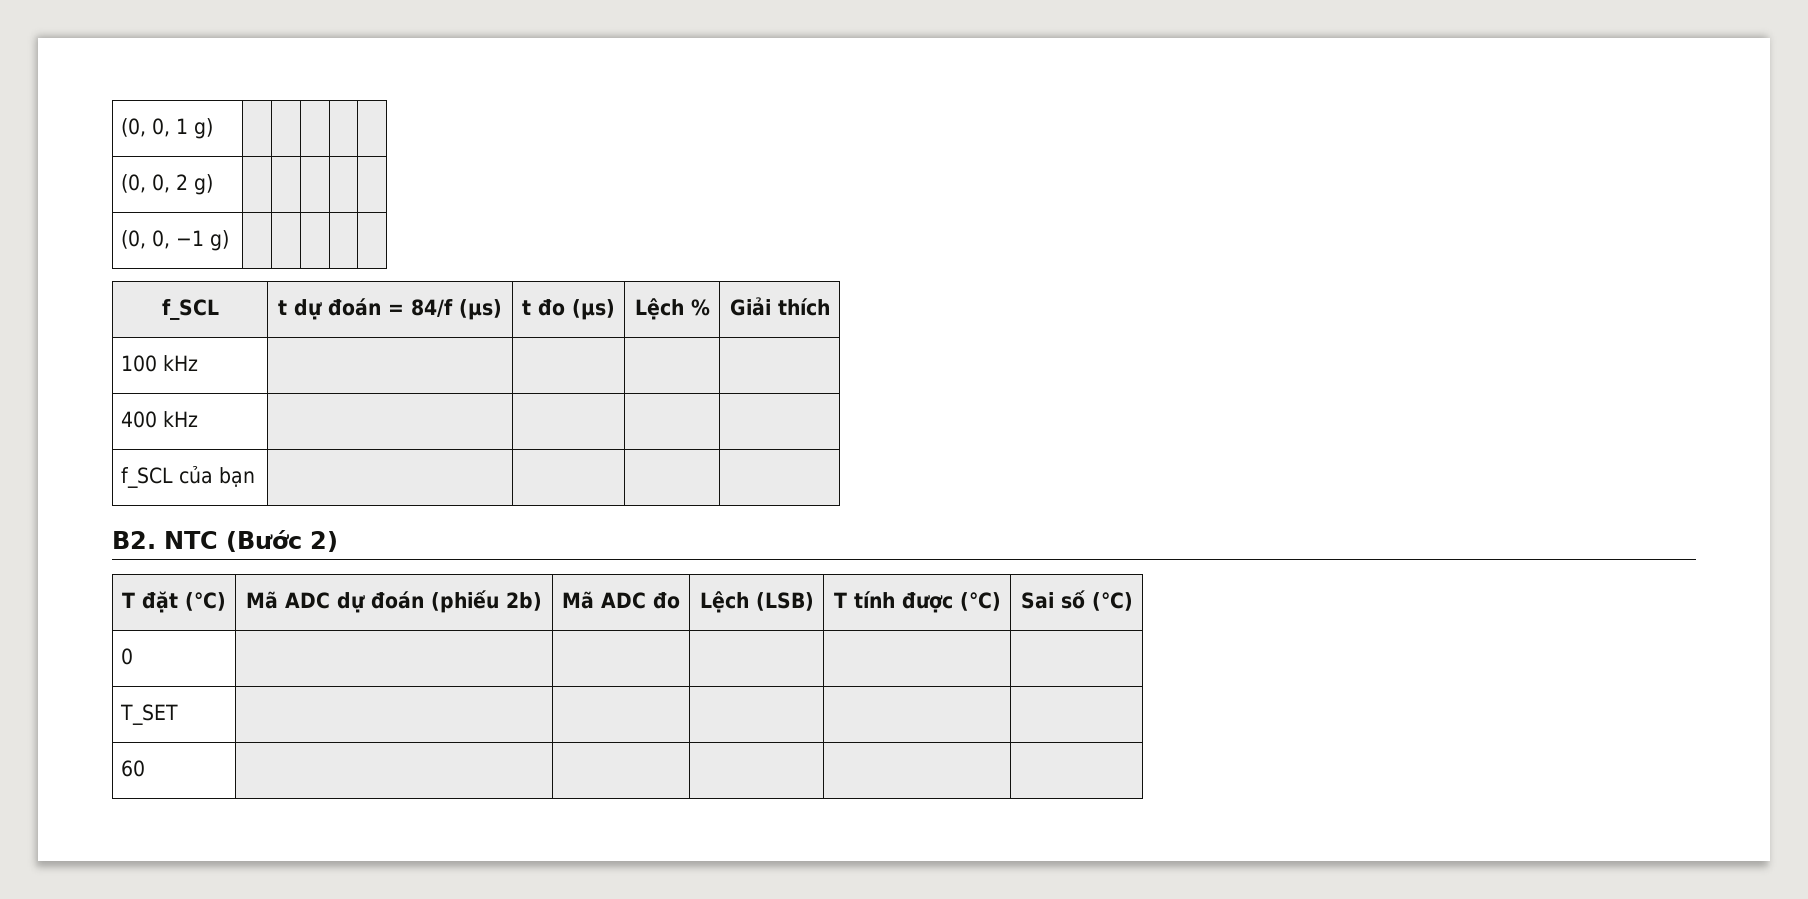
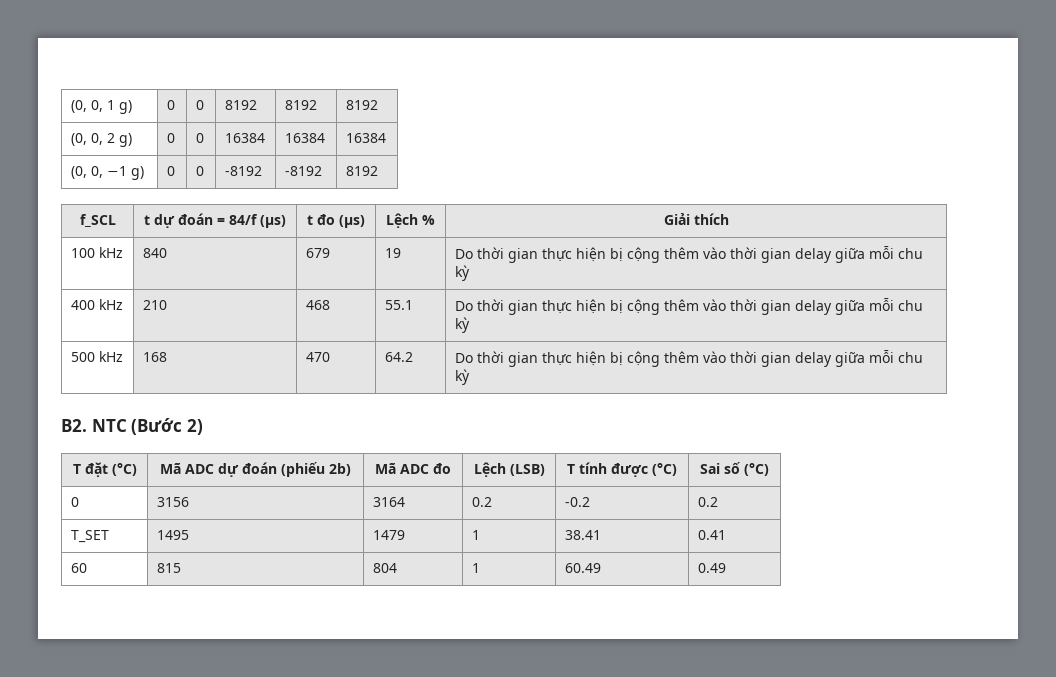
(214, 128) | | | | -> [166,100,175,110] [195,100,204,110] [224,100,257,110] [284,100,317,110] [345,100,378,110] 0 | 0 | 8192 | 8192 | 8192
(214, 184) | | | | -> [166,133,175,143] [195,133,204,143] [224,133,265,143] [284,133,325,143] [345,133,386,143] 0 | 0 | 16384 | 16384 | 16384
(230, 240) | | | | -> [166,166,175,176] [195,166,204,176] [224,166,262,176] [284,166,322,176] [345,166,378,176] 0 | 0 | -8192 | -8192 | 8192
[121,411,199,428] [121,465,256,488] | | | // 400 kHz | | | | // f_SCL của bạn | | | | -> [142,248,167,258] [305,248,330,258] [384,248,401,258] [454,246,923,263] [454,265,470,281] [70,299,123,310] [142,300,167,310] [305,300,330,310] [384,300,413,310] [454,298,923,315] [454,317,470,333] [70,351,123,362] [142,352,167,362] [305,352,330,362] [384,352,413,362] [454,350,923,367] [454,369,470,385] 840 | 679 | 19 | Do thời gian thực hiện bị cộng thêm vào thời gian delay giữa mỗi chu kỳ // 400 kHz | 210 | 468 | 55.1 | Do thời gian thực hiện bị cộng thêm vào thời gian delay giữa mỗi chu kỳ // 500 kHz | 168 | 470 | 64.2 | Do thời gian thực hiện bị cộng thêm vào thời gian delay giữa mỗi chu kỳ
[120,704,179,725] [121,760,146,777] | | | | // T_SET | | | | | // 60 | | | | | -> [156,497,189,507] [372,497,405,507] [471,497,492,507] [564,497,590,507] [697,497,718,507] [70,530,109,543] [156,530,189,540] [372,530,405,540] [471,530,480,540] [564,530,601,540] [697,530,726,540] [70,563,87,573] [156,563,181,573] [372,563,397,573] [471,563,480,573] [564,563,601,573] [697,563,726,573] 3156 | 3164 | 0.2 | -0.2 | 0.2 // T_SET | 1495 | 1479 | 1 | 38.41 | 0.41 // 60 | 815 | 804 | 1 | 60.49 | 0.49

